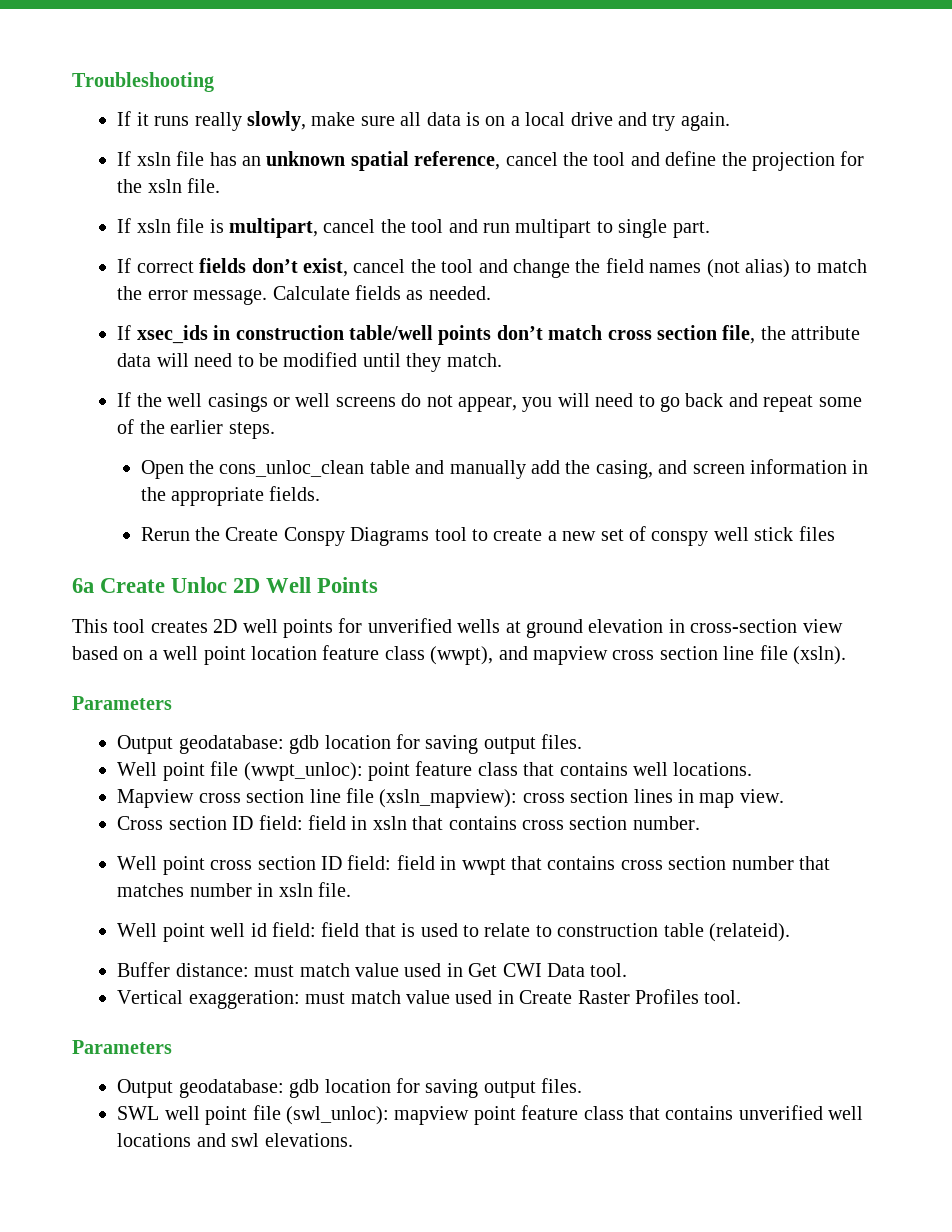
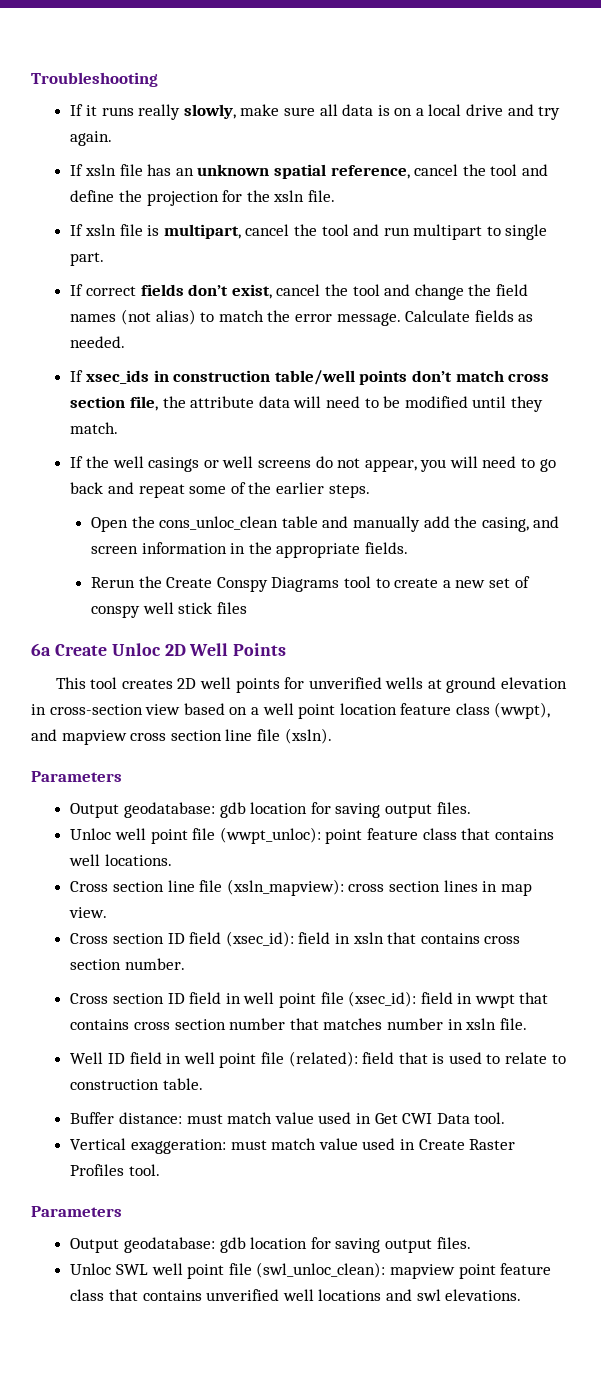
[117,762,158,776] Well -> [70,828,146,840] Unloc well
[117,789,241,808] Mapview cross -> [70,881,109,892] Cross
[258,815,303,830] field: -> [189,931,294,947] field (xsec_id):
[117,855,392,875] Well point cross section ID field: -> [70,991,417,1008] Cross section ID field in well point file (xsec_id):
[162,922,316,942] point well id field: -> [107,1051,358,1068] ID field in well point file (related):
[663,923,790,942] table (relateid). -> [162,1078,203,1090] table.
(583, 1085) none -> [70,1263,112,1275] Unloc
[285,1106,389,1125] (swl_unloc): -> [256,1262,386,1278] (swl_unloc_clean):

